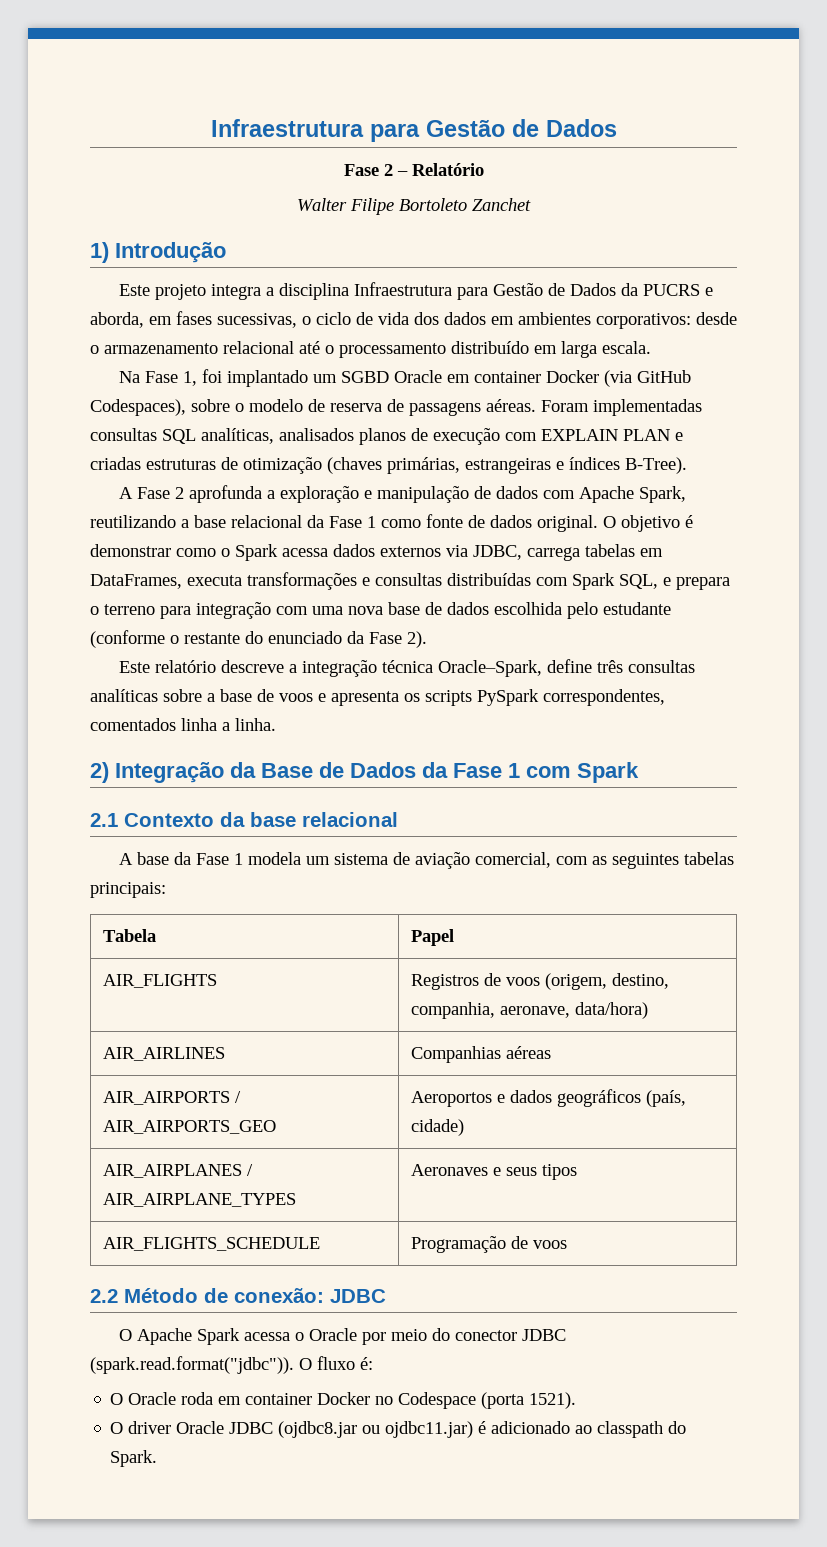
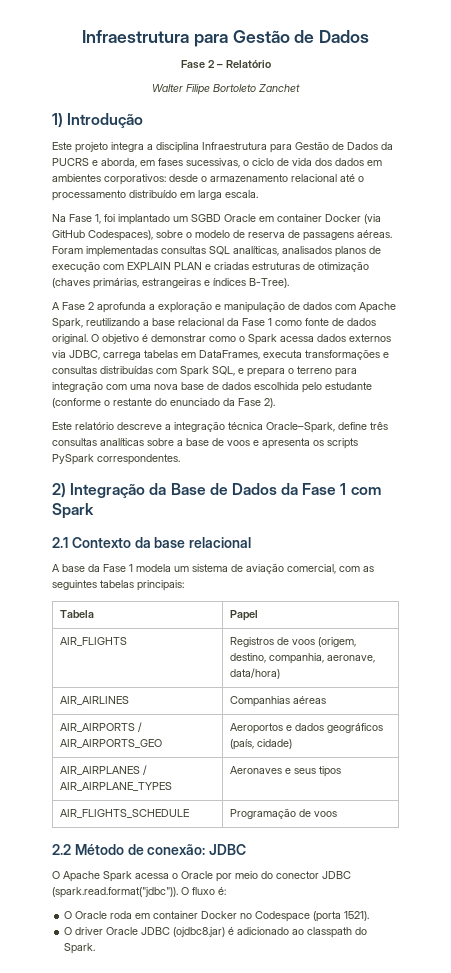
[543,689,665,706] [90,718,276,731] correspondentes, comentados linha a linha. -> [97,454,180,465] correspondentes.
[278,1421,474,1438] (ojdbc8.jar ou ojdbc11.jar) -> [173,927,226,937] (ojdbc8.jar)

